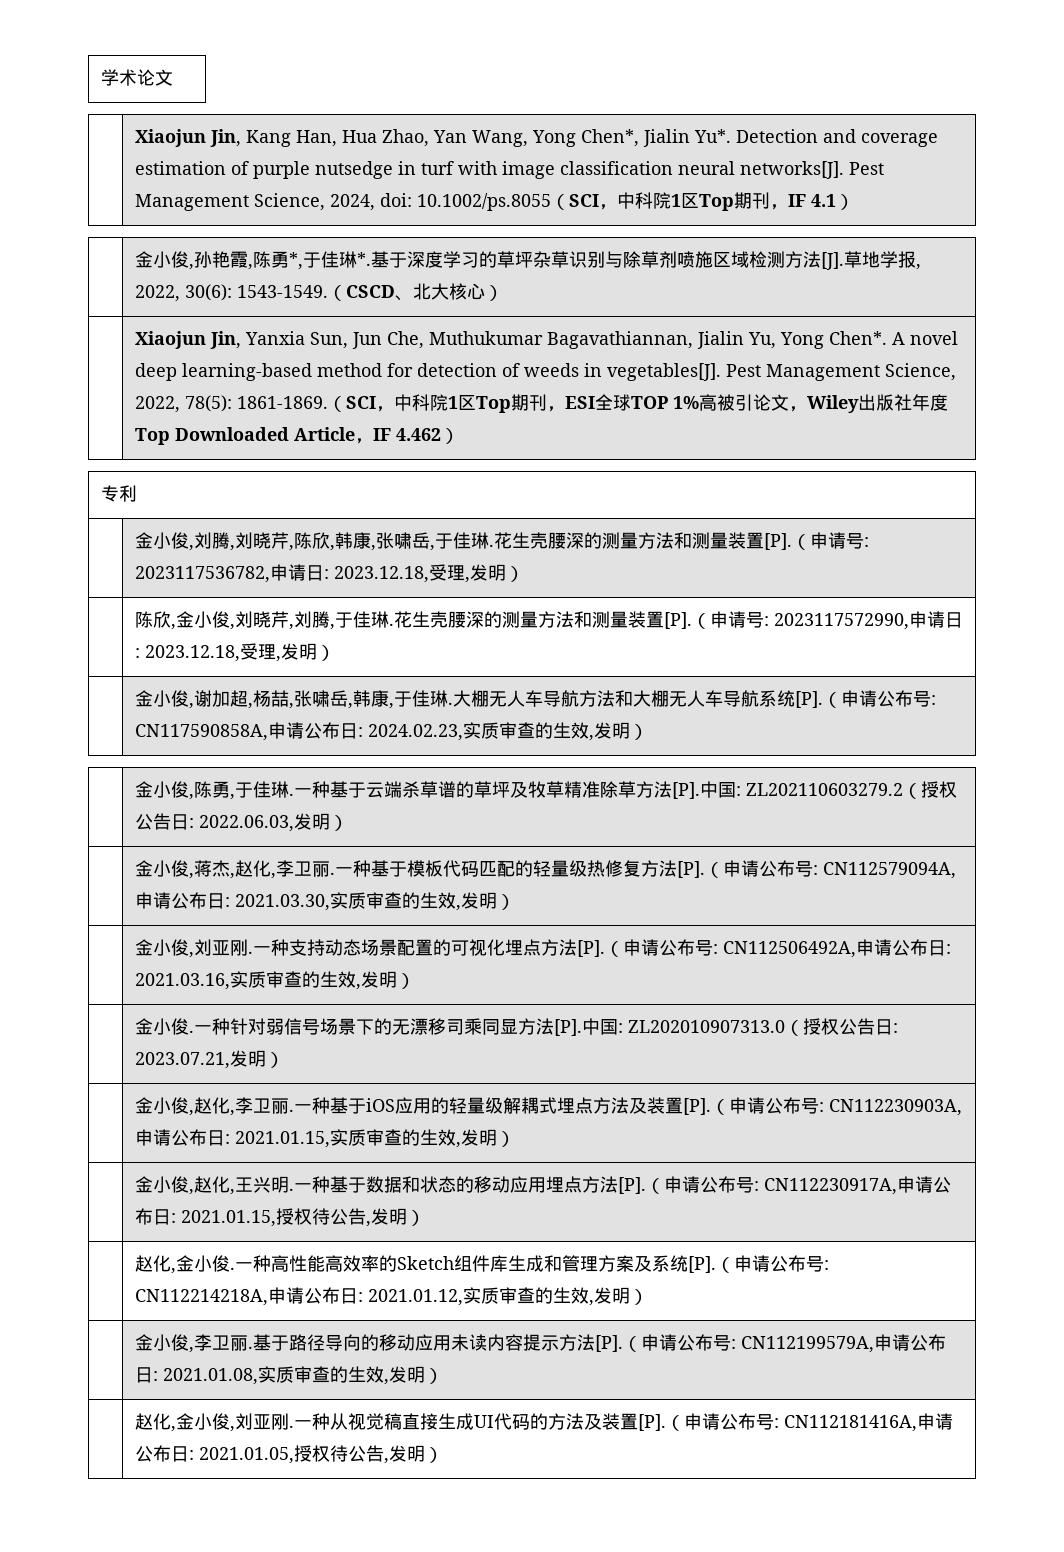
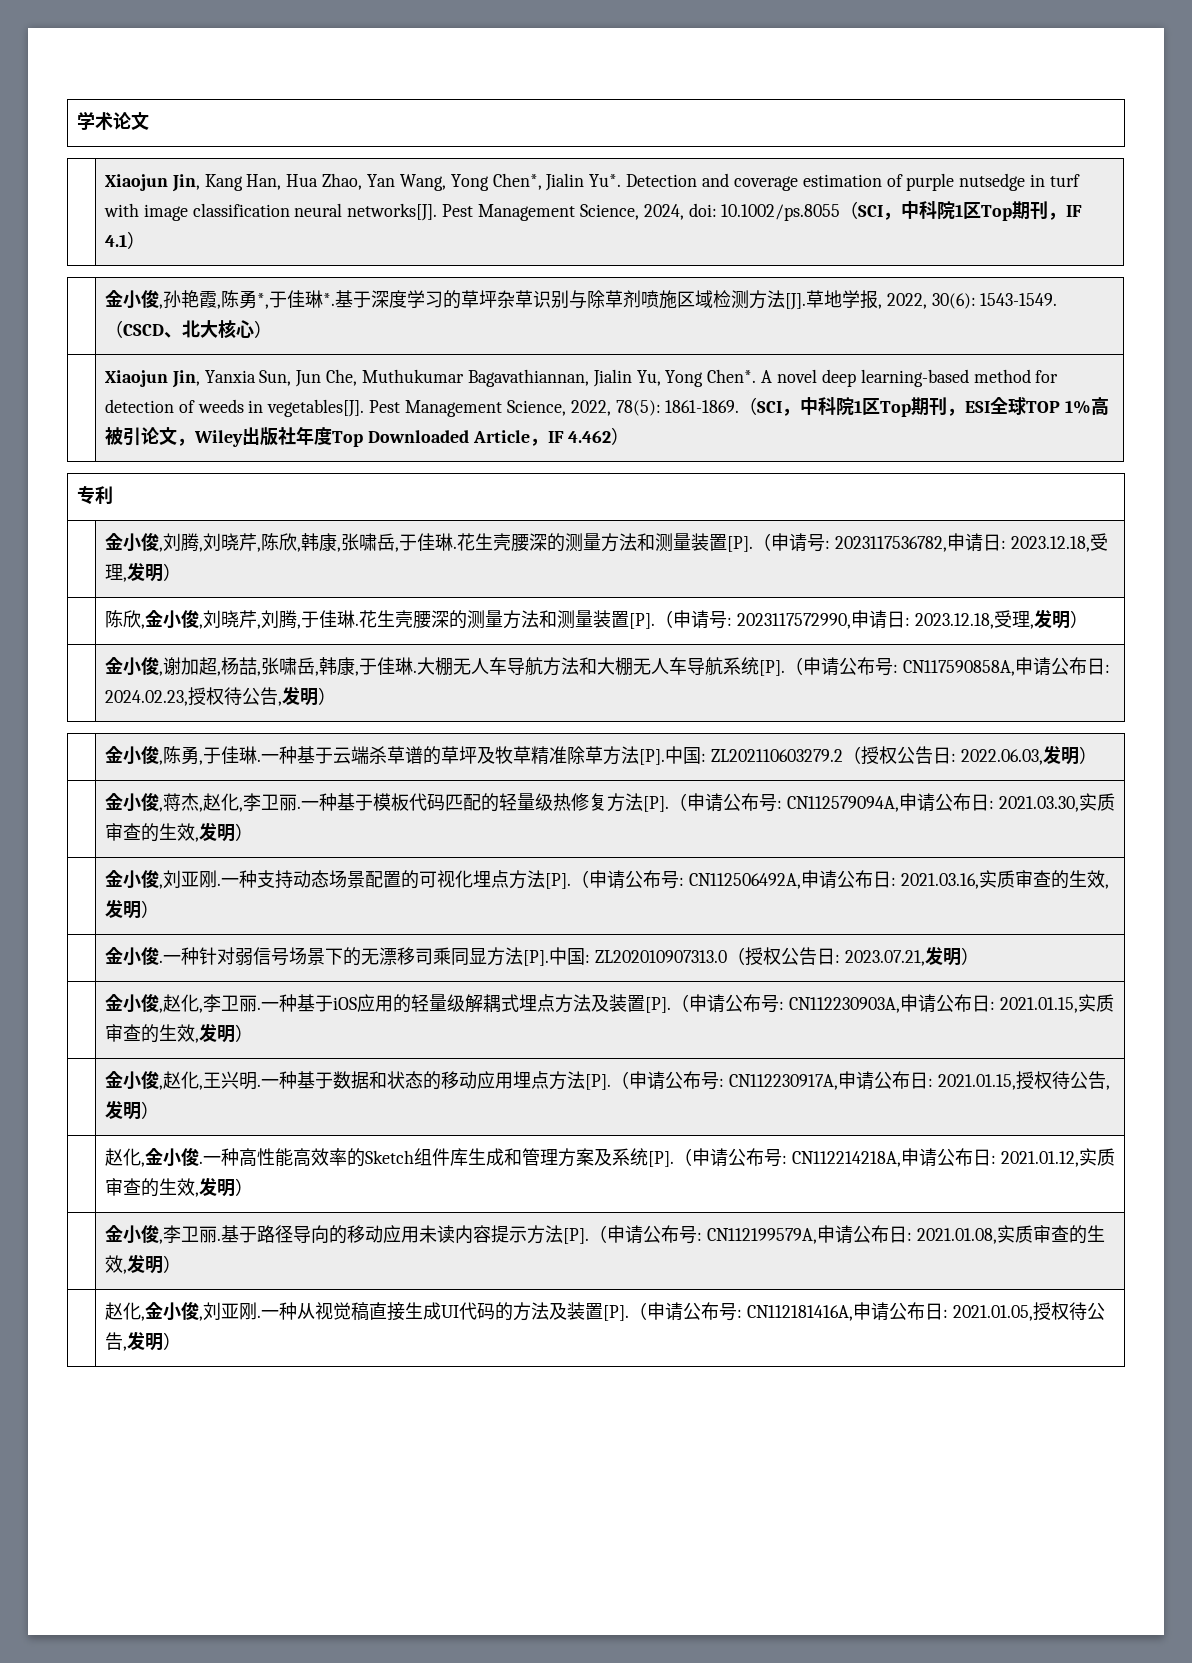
[462,722,589,739] 实质审查的生效 -> [187,687,278,706] 授权待公告

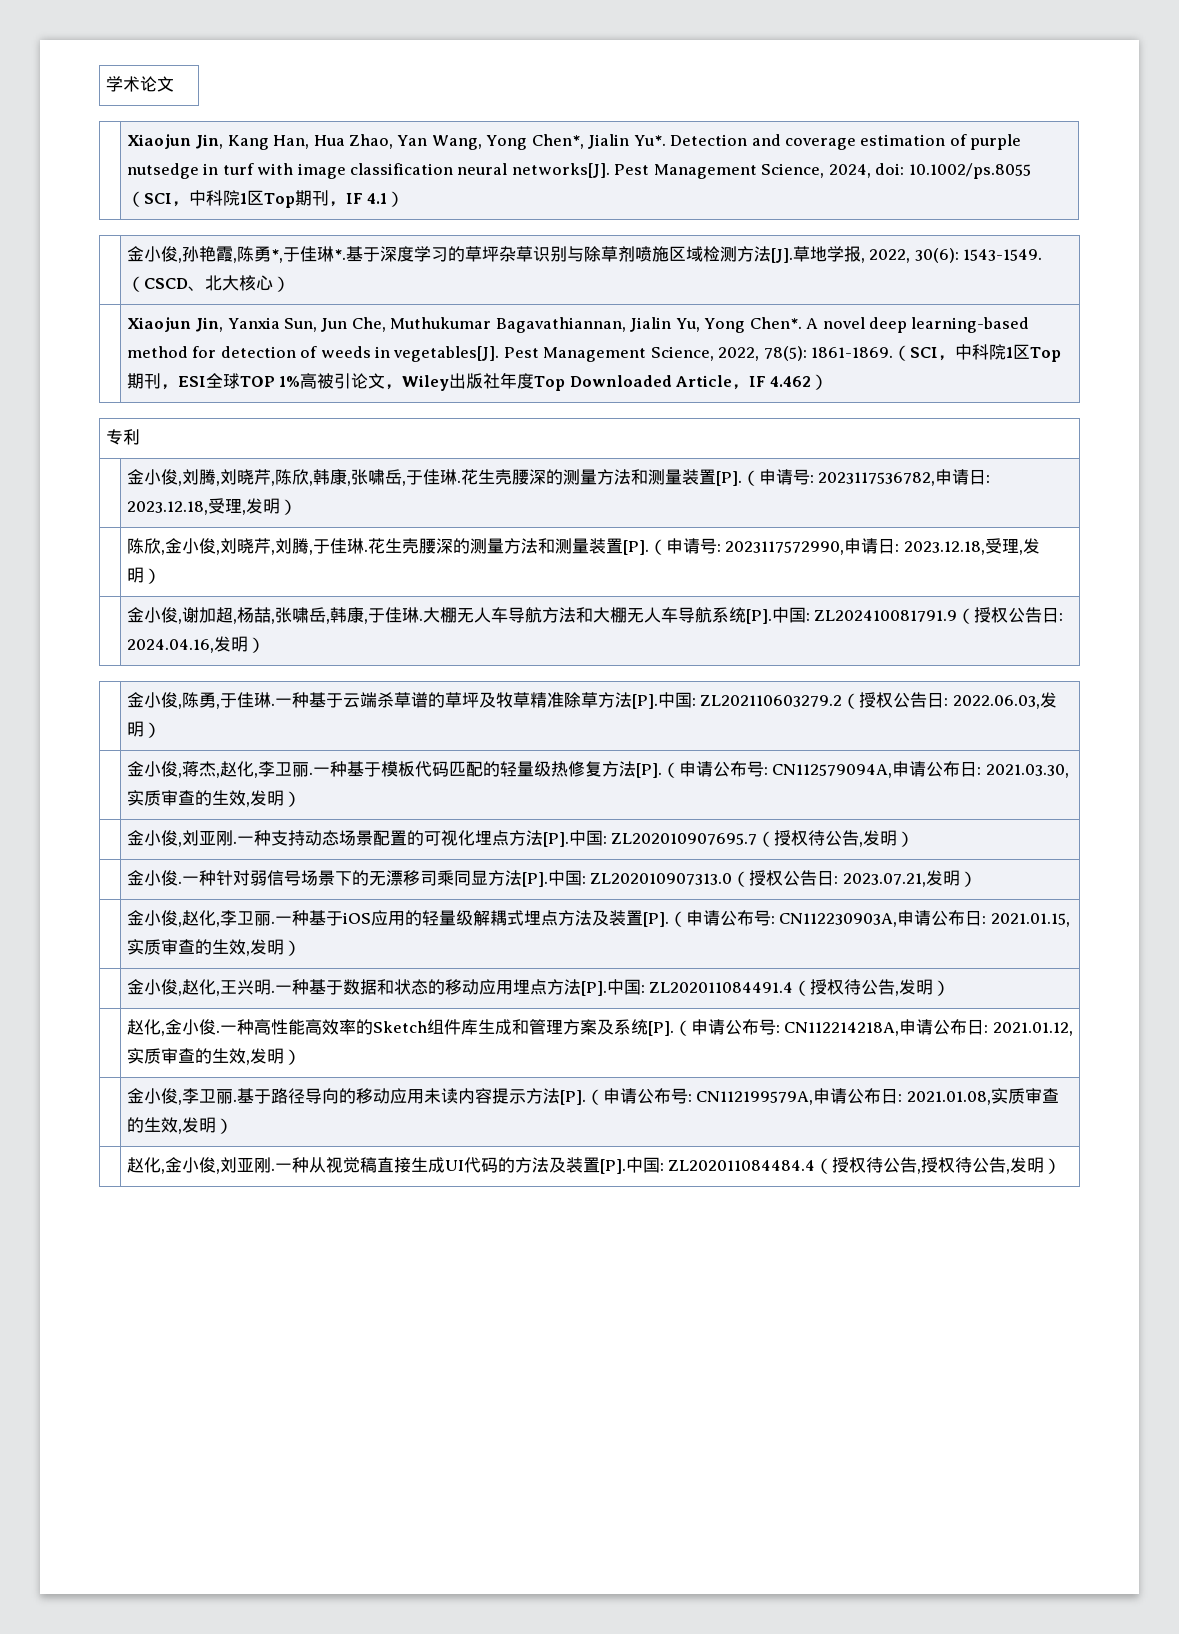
[784,657,1110,676] [104,687,282,706] （申请公布号: CN117590858A,申请公布日: 2024.02.23,授权待公告, -> [771,607,1064,624] [126,639,214,653] 中国: ZL202410081791.9（授权公告日: 2024.04.16,
[570,870,1105,889] （申请公布号: CN112506492A,申请公布日: 2021.03.16,实质审查的生效 -> [568,830,860,847] 中国: ZL202010907695.7（授权待公告
[610,1071,1016,1090] （申请公布号: CN112230917A,申请公布日: 2021.01.15, -> [606,979,811,996] 中国: ZL202011084491.4（
[628,1302,1033,1321] （申请公布号: CN112181416A,申请公布日: 2021.01.05, -> [625,1157,922,1174] 中国: ZL202011084484.4（授权待公告,

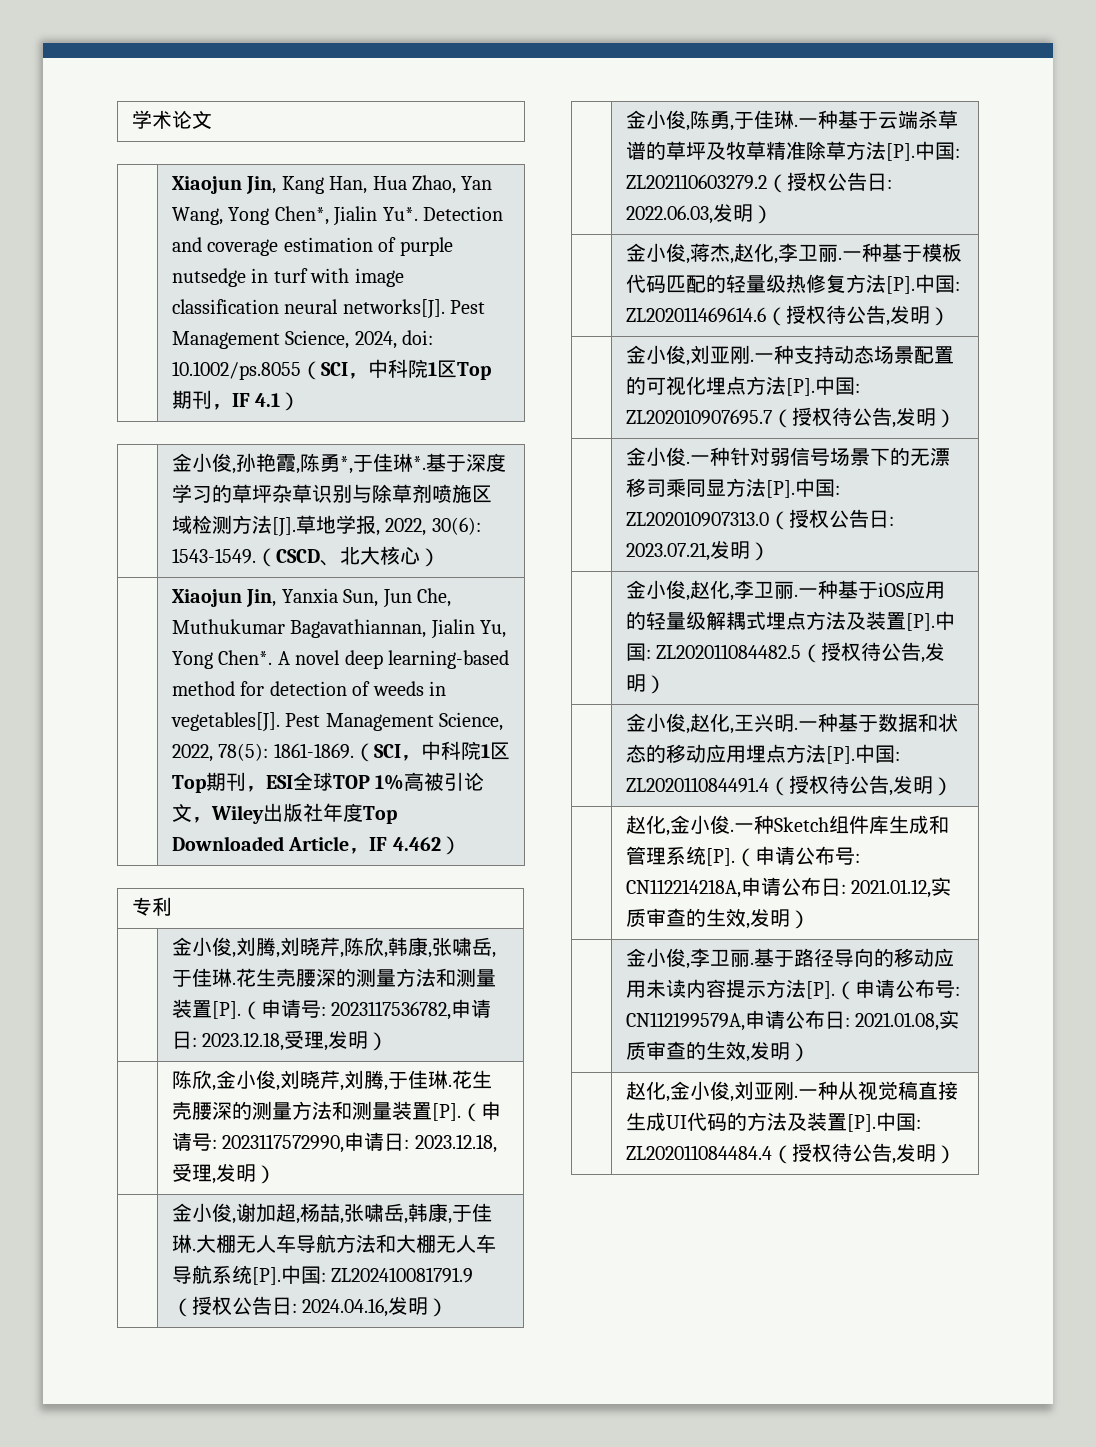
[661,761,1069,778] [126,790,246,806] （申请公布号: CN112579094A,申请公布日: 2021.03.30,实质审查的生效 -> [915,274,961,293] [626,305,887,326] 中国: ZL202011469614.6（授权待公告
[668,910,1070,927] [126,939,246,955] （申请公布号: CN112230903A,申请公布日: 2021.01.15,实质审查的生效 -> [935,611,956,630] [626,642,922,663] 中国: ZL202011084482.5（授权待公告
[253,1019,373,1035] 高性能高效率的 -> (775, 824) none
[562,1019,614,1035] 方案及 -> (667, 856) none
[921,1157,1011,1174] 授权待公告, -> (897, 1161) none

